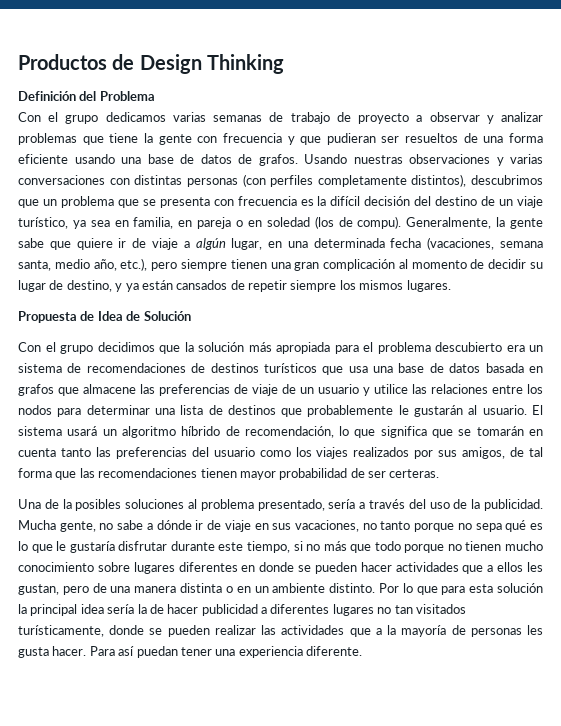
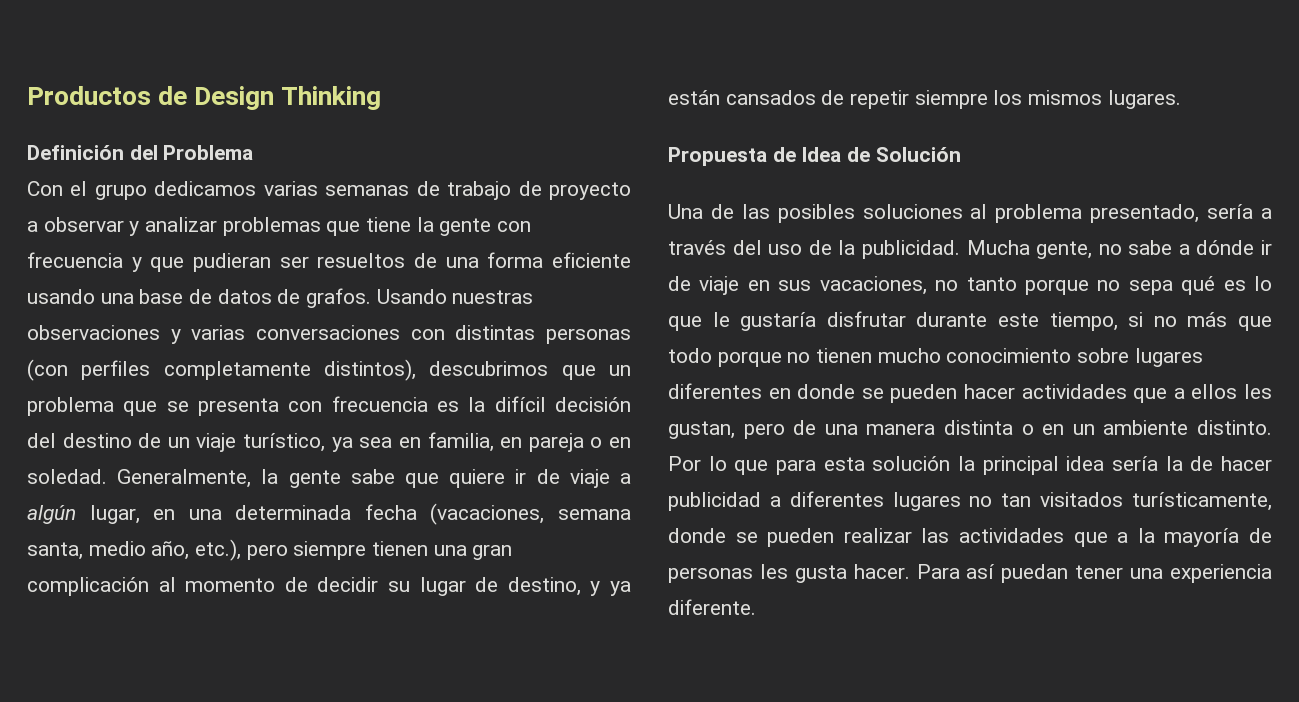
[266,216,402,229] soledad (los de compu). -> [27,469,107,484] soledad.
[18,342,543,354] [18,363,543,375] [18,384,543,396] [18,405,544,417] [18,426,544,438] [18,447,544,459] [18,468,440,480] // Con el grupo decidimos que la solución más apropiada para el problema descubierto era un sistema de recomendaciones de destinos turísticos que usa una base de datos basada en grafos que almacene las preferencias de viaje de un usuario y utilice las relaciones entre los nodos para determinar una lista de destinos que probablemente le gustarán al usuario. El sistema usará un algoritmo híbrido de recomendación, lo que significa que se tomarán en cuenta tanto las preferencias del usuario como los viajes realizados por sus amigos, de tal forma que las recomendaciones tienen mayor probabilidad de ser certeras. -> (961, 154) none
[62,499,72,509] la -> [741,204,770,219] las

